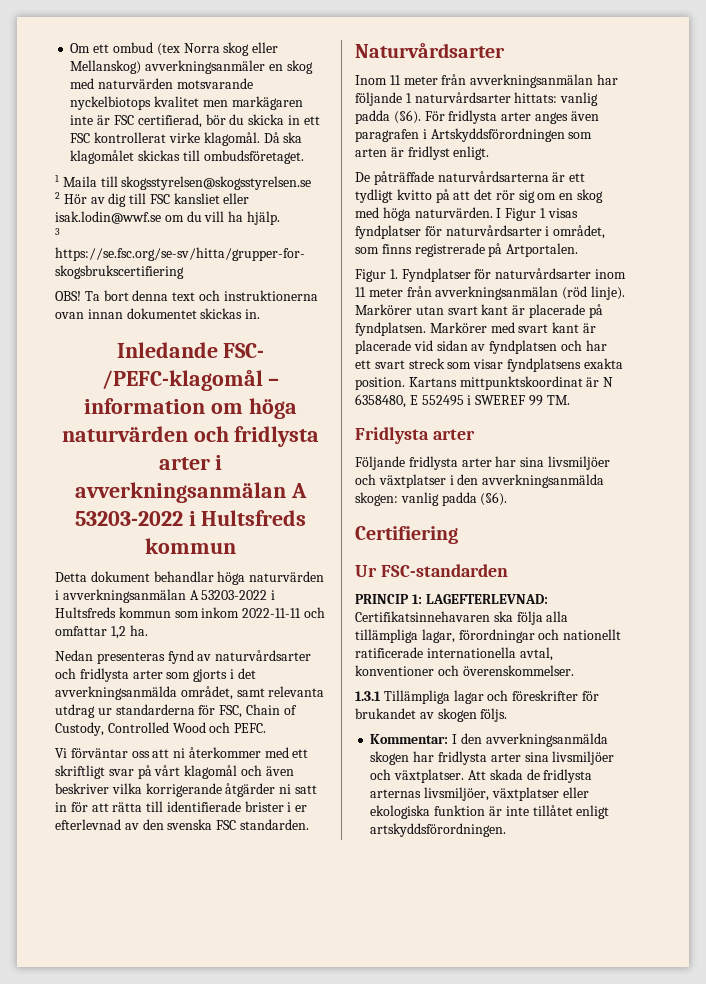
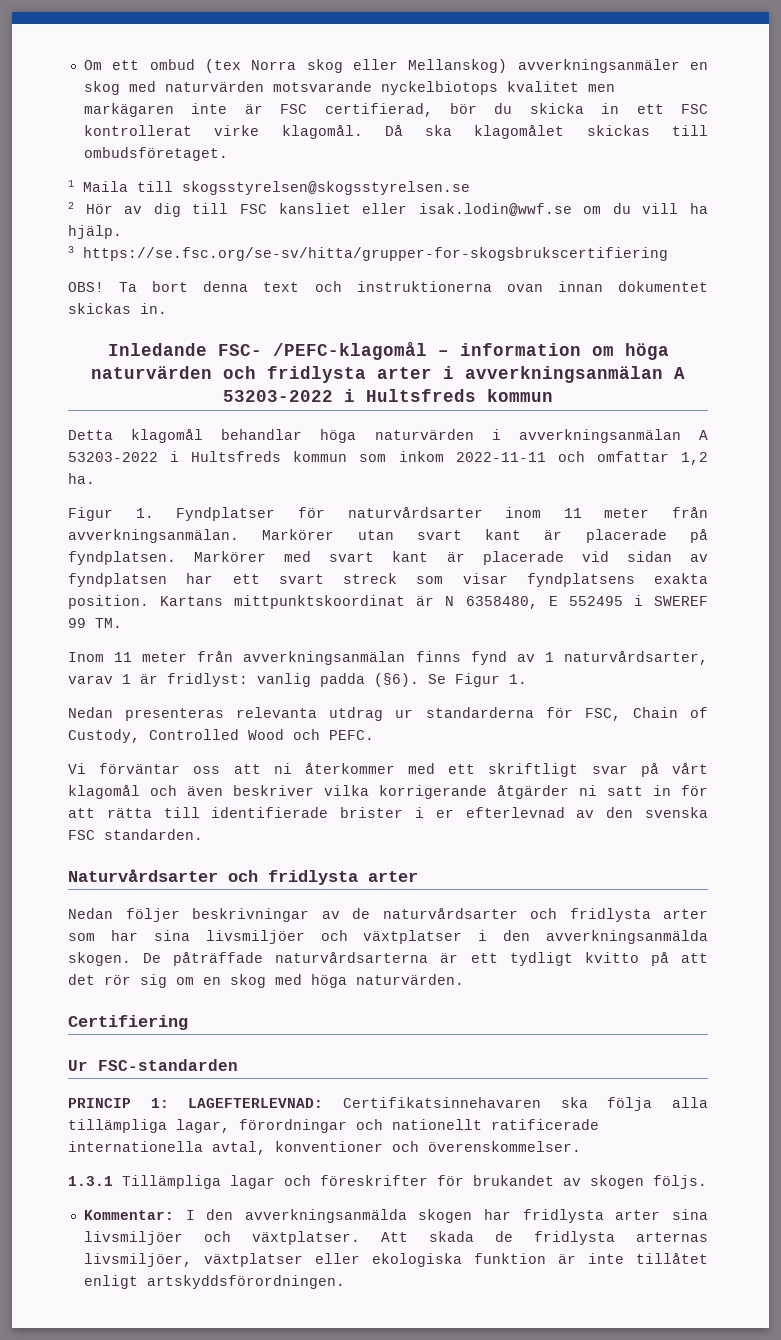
[90,571,150,582] dokument -> [131,429,204,443] klagomål
[55,650,312,664] [55,668,256,682] [55,686,265,700] Nedan presenteras fynd av naturvårdsarter och fridlysta arter som gjorts i det avverkningsanmälda området, samt -> [68,507,708,521] [68,529,708,543] [68,551,708,565] [68,573,708,587] [68,595,708,609] [68,618,122,628] [68,651,708,665] [68,673,527,687] [68,707,225,721] Figur 1. Fyndplatser för naturvårdsarter inom 11 meter från avverkningsanmälan. Markörer utan svart kant är placerade på fyndplatsen. Markörer med svart kant är placerade vid sidan av fyndplatsen har ett svart streck som visar fyndplatsens exakta position. Kartans mittpunktskoordinat är N 6358480, E 552495 i SWEREF 99 TM. // Inom 11 meter från avverkningsanmälan finns fynd av 1 naturvårdsarter, varav 1 är fridlyst: vanlig padda (§6). Se Figur 1. // Nedan presenteras
[355,74,618,88] [355,92,599,106] [355,110,599,124] [355,128,593,142] [355,146,490,160] // Inom 11 meter från avverkningsanmälan har följande 1 naturvårdsarter hittats: vanlig padda (§6). För fridlysta arter anges även paragrafen i Artskyddsförordningen som arten är fridlyst enligt. // -> [228,870,418,885] [68,908,708,922] [68,930,708,944] [68,952,131,966] och fridlysta arter // Nedan följer beskrivningar av de naturvårdsarter och fridlysta arter som har sina livsmiljöer och växtplatser i den avverkningsanmälda skogen.
[496,208,578,221] [355,225,606,239] [355,243,579,257] [355,268,626,282] [355,286,625,300] [355,304,603,318] [355,322,596,336] [355,340,607,354] [355,358,623,372] [355,376,614,390] [355,394,570,408] [355,427,475,444] [355,456,610,470] [355,474,605,488] [355,492,508,506] I Figur 1 visas fyndplatser för naturvårdsarter i området, som finns registrerade på Artportalen. // Figur 1. Fyndplatser för naturvårdsarter inom 11 meter från avverkningsanmälan (röd linje). Markörer utan svart kant är placerade på fyndplatsen. Markörer med svart kant är placerade vid sidan av fyndplatsen och har ett svart streck som visar fyndplatsens exakta position. Kartans mittpunktskoordinat är N 6358480, E 552495 i SWEREF 99 TM. // Fridlysta arter // Följande fridlysta arter har sina livsmiljöer och växtplatser i den avverkningsanmälda skogen: vanlig padda (§6). -> (464, 979) none

